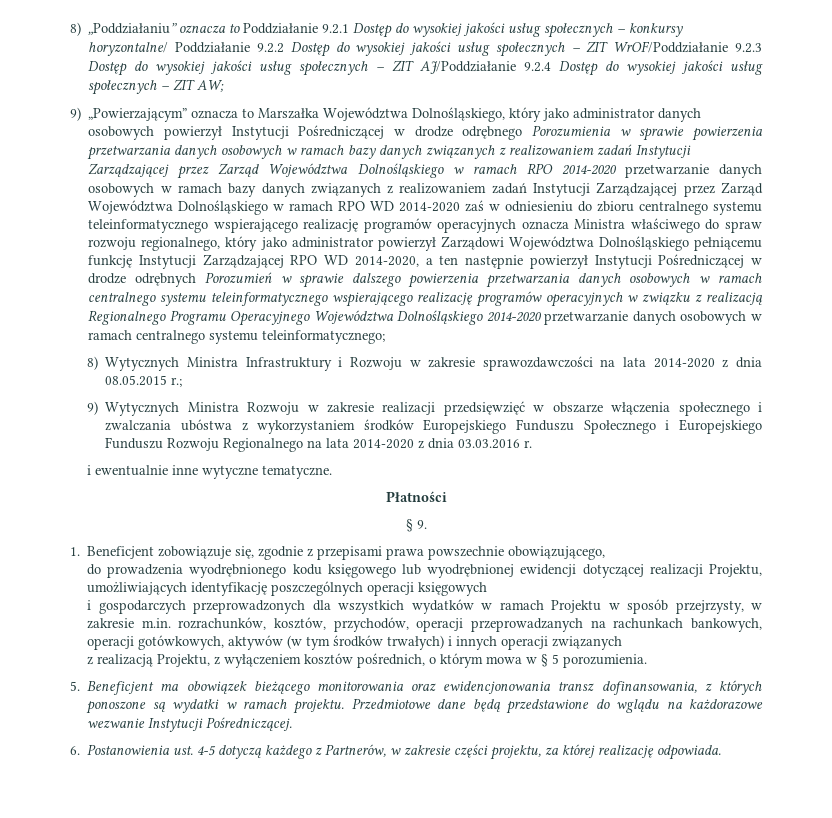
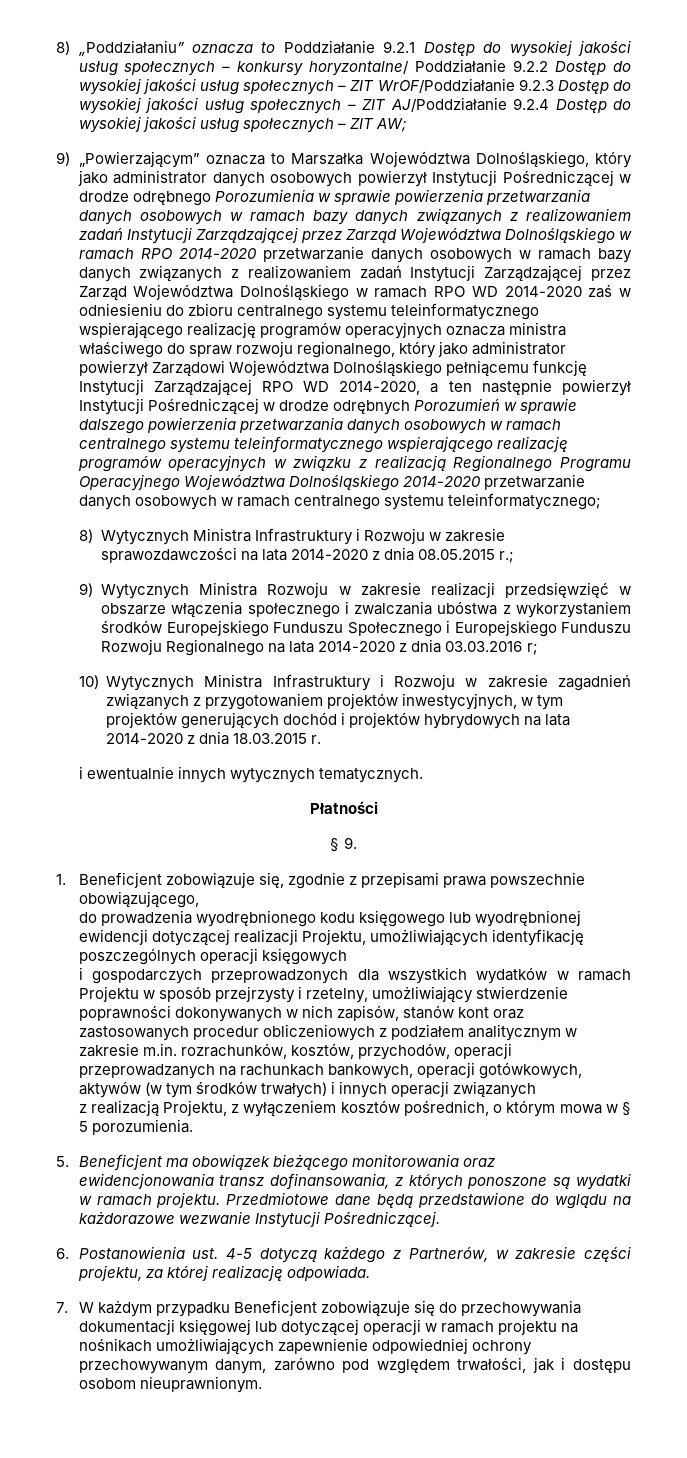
[574,219,626,229] Ministra -> [508,322,566,336] ministra
(521, 444) none -> [526,643,538,655] [78,674,632,691] [106,693,564,710] [106,712,571,729] [106,731,308,745] r; // 10) Wytycznych Ministra Infrastruktury i Rozwoju w zakresie zagadnień związanych z przygotowaniem projektów inwestycyjnych, w tym projektów generujących dochód i projektów hybrydowych na lata 2014-2020 z dnia 18.03.2015
[172,465,333,479] inne wytyczne tematyczne. -> [177,766,423,783] innych wytycznych tematycznych.
[675,600,744,614] przejrzysty, -> [214,986,568,1003] [78,1005,524,1022] [78,1024,561,1041] przejrzysty i rzetelny, umożliwiający stwierdzenie poprawności dokonywanych w nich zapisów, stanów kont oraz zastosowanych procedur obliczeniowych z podziałem analitycznym
(722, 752) none -> [56,1300,581,1317] [78,1319,578,1336] [78,1338,532,1355] [78,1357,631,1374] [78,1376,262,1393] // 7. W każdym przypadku Beneficjent zobowiązuje się do przechowywania dokumentacji księgowej lub dotyczącej operacji w ramach projektu na nośnikach umożliwiających zapewnienie odpowiedniej ochrony przechowywanym danym, zarówno pod względem trwałości, jak i dostępu osobom nieuprawnionym.

